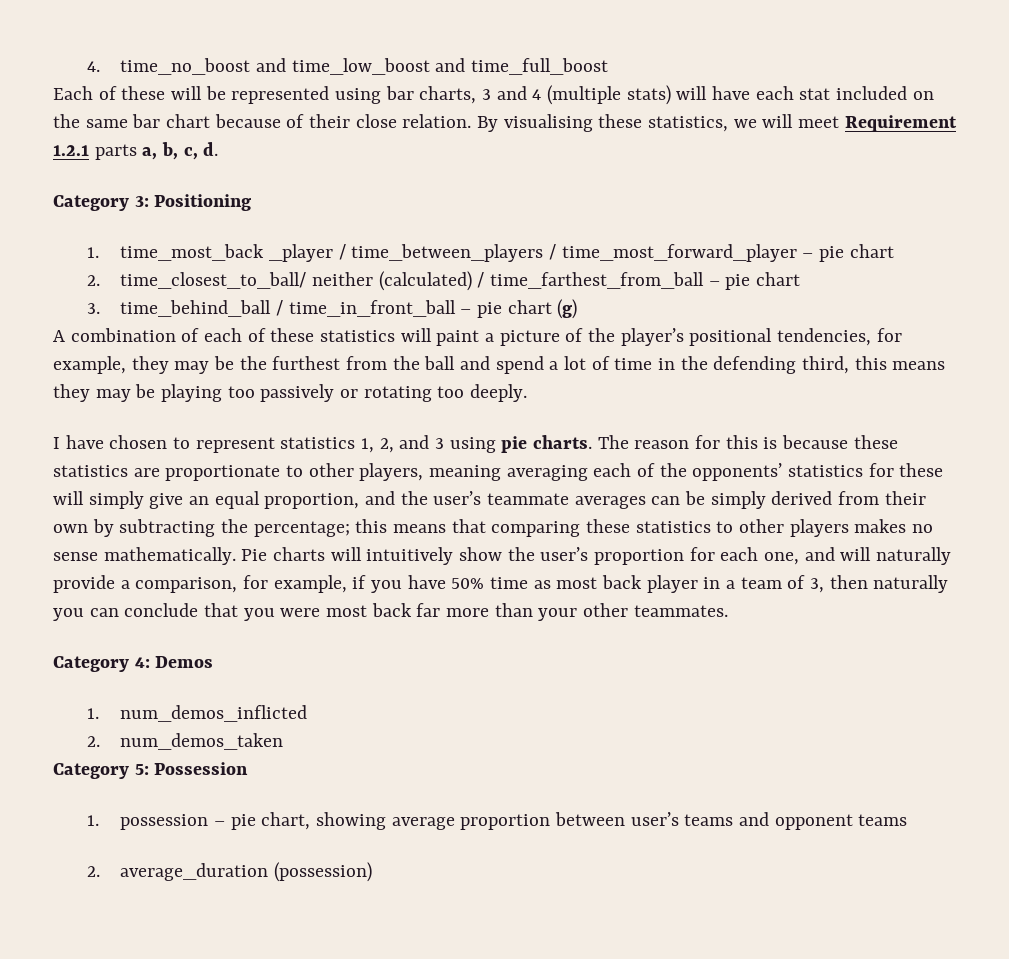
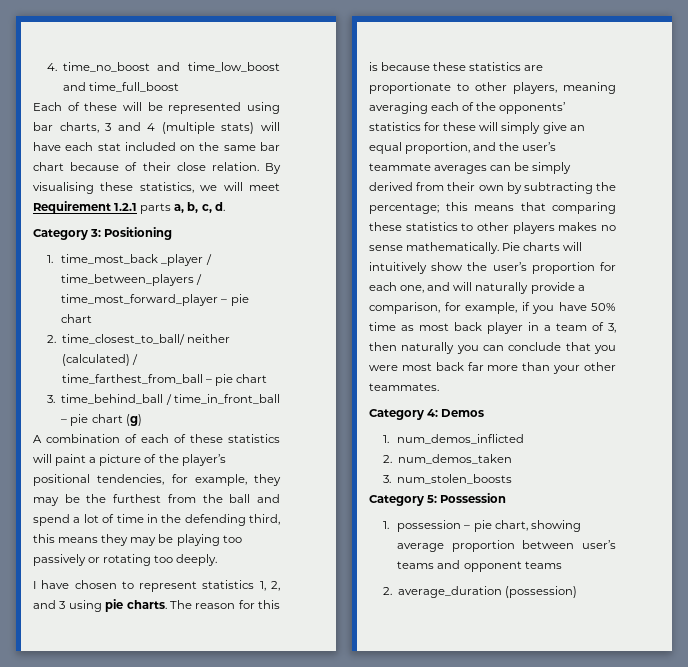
(284, 741) none -> [383,474,513,484] // 3. num_stolen_boosts

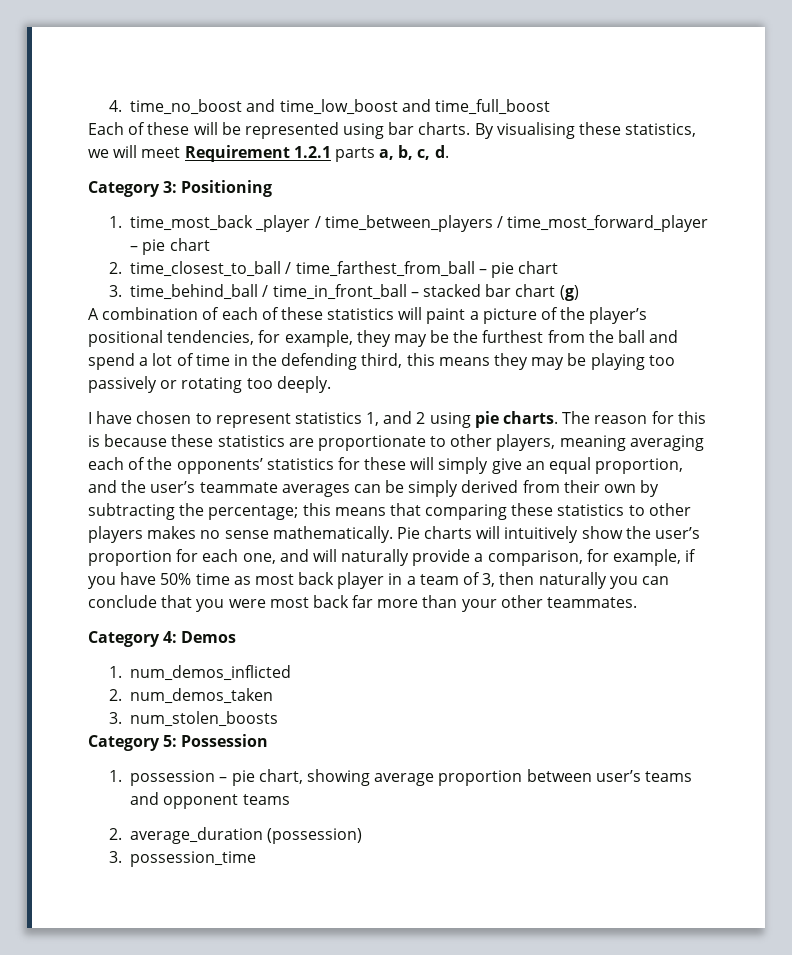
[59,122,280,134] [33,142,280,151] [33,162,259,171] charts, 3 and 4 (multiple stats) will have each stat included on the same bar chart because of their close relation. -> [418,122,471,135] charts.
[61,334,231,345] [61,354,130,366] time_closest_to_ball/ neither (calculated) -> [130,261,282,277] time_closest_to_ball
[70,414,89,426] pie -> [423,284,512,297] stacked bar
[271,581,280,591] [33,600,66,609] 2, and 3 -> [383,411,426,424] and 2
(578, 592) none -> [109,851,257,867] // 3. possession_time

